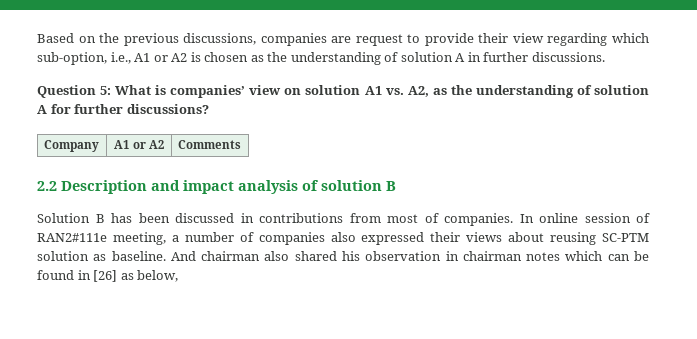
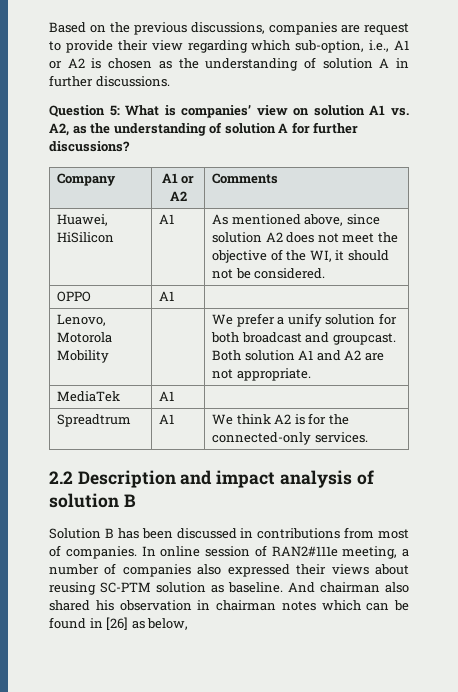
(241, 144) none -> [57,214,109,226] [57,232,115,243] [159,214,175,224] [212,214,380,226] [212,232,398,243] [212,249,389,263] [212,268,326,279] [57,291,92,302] [159,291,175,301] [57,314,107,326] [57,332,113,343] [57,350,110,363] [212,313,397,327] [211,332,396,345] [212,350,384,361] [212,368,311,381] [57,391,121,402] [159,391,175,401] [57,414,132,427] [159,414,175,424] [212,413,349,425] [212,432,368,445] // Huawei, HiSilicon | A1 | As mentioned above, since solution A2 does not meet the objective of the WI, it should not be considered. // OPPO | A1 | // Lenovo, Motorola Mobility | | We prefer a unify solution for both broadcast and groupcast. Both solution A1 and A2 are not appropriate. // MediaTek | A1 | // Spreadtrum | A1 | We think A2 is for the connected-only services.

